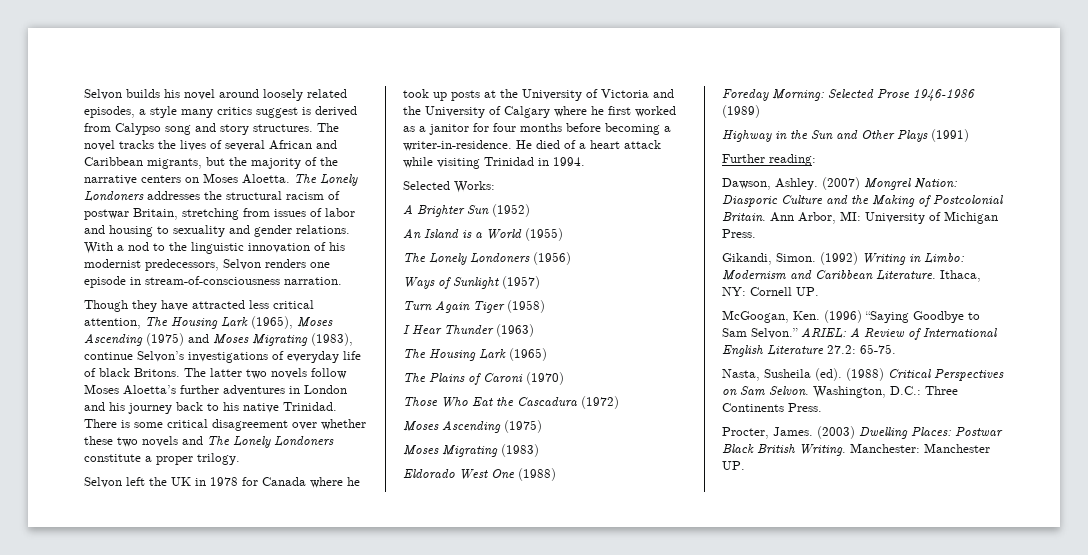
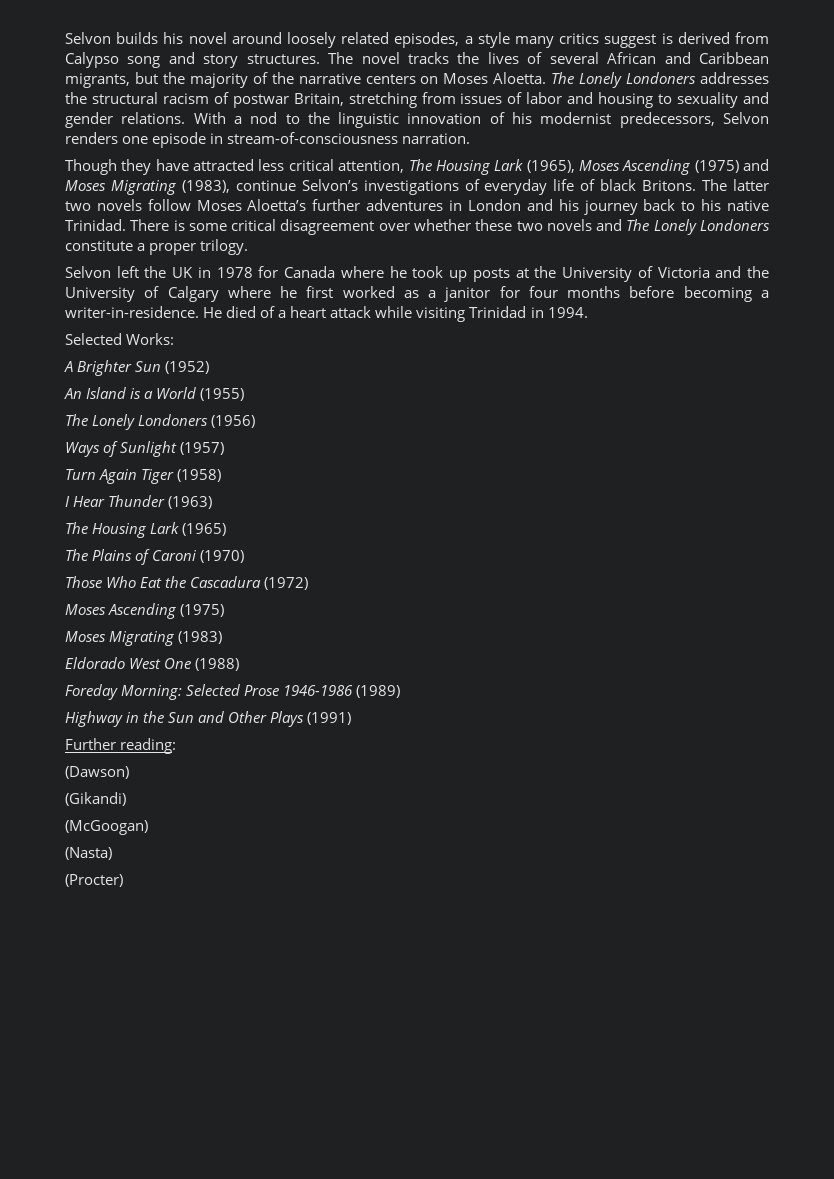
[722,177,957,190] [722,195,1003,207] [722,211,998,224] [722,229,756,238] [722,252,964,265] [722,270,981,282] [722,287,819,296] [722,310,980,323] [722,327,997,340] [722,344,896,357] [722,368,1004,381] [722,386,958,398] [722,403,822,412] [722,426,1003,439] [722,443,990,456] [722,461,745,470] Dawson, Ashley. (2007) Mongrel Nation: Diasporic Culture and the Making of Postcolonial Britain. Ann Arbor, MI: University of Michigan Press. // Gikandi, Simon. (1992) Writing in Limbo: Modernism and Caribbean Literature. Ithaca, NY: Cornell UP. // McGoogan, Ken. (1996) “Saying Goodbye to Sam Selvon.” ARIEL: A Review of International English Literature 27.2: 65-75. // Nasta, Susheila (ed). (1988) Critical Perspectives on Sam Selvon. Washington, D.C.: Three Continents Press. // Procter, James. (2003) Dwelling Places: Postwar Black British Writing. Manchester: Manchester UP. -> [65,766,129,779] [65,792,126,806] [65,820,148,835] [65,847,112,860] [65,874,123,887] (Dawson) // (Gikandi) // (McGoogan) // (Nasta) // (Procter)

